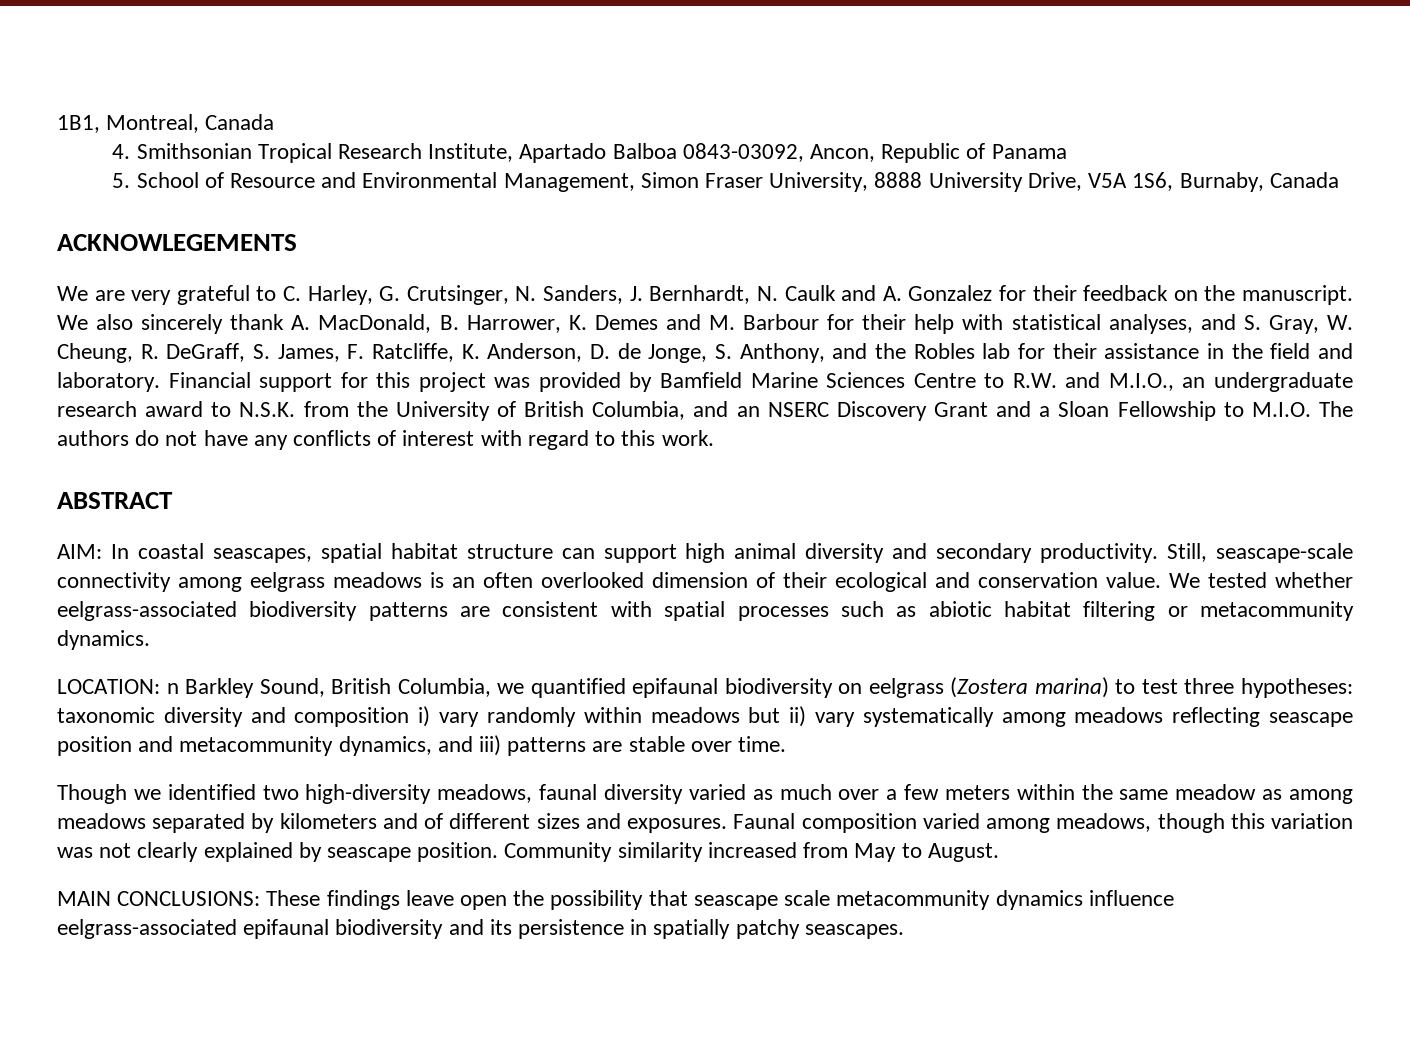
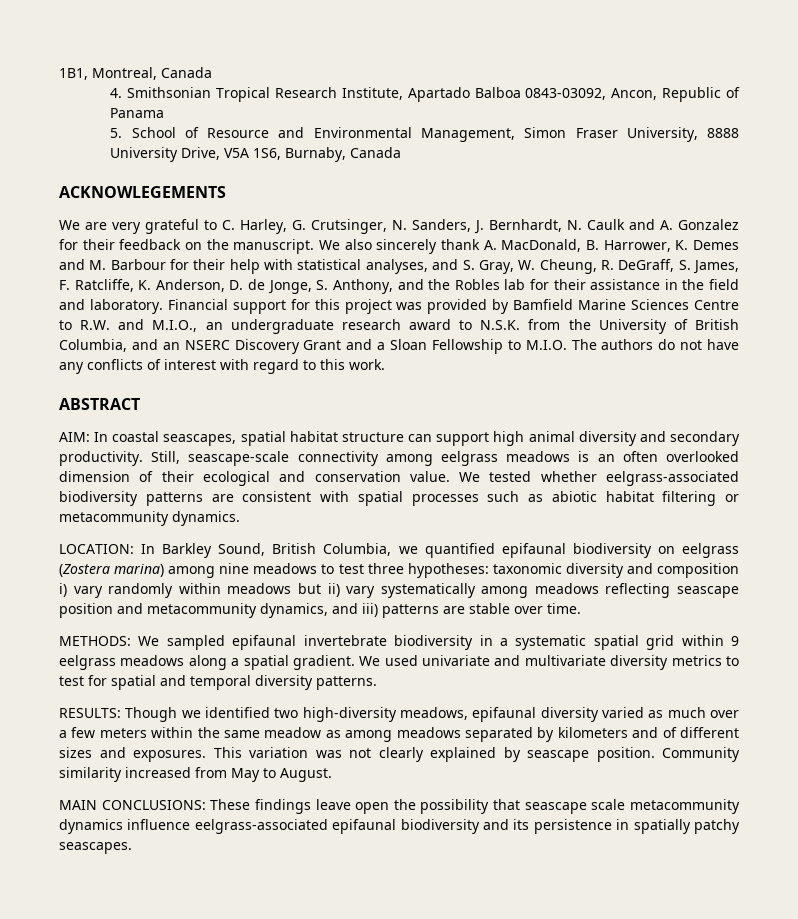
[166,683,179,694] n -> [141,544,156,554] In
(1109, 687) none -> [168,563,318,578] among nine meadows
(787, 744) none -> [59,635,739,650] [59,655,739,670] [59,675,377,690] [59,708,121,718] METHODS: We sampled epifaunal invertebrate biodiversity in a systematic spatial grid within 9 eelgrass meadows along a spatial gradient. We used univariate and multivariate diversity metrics to test for spatial and temporal diversity patterns. // RESULTS:
[539,784,598,800] faunal -> [472,707,537,722] epifaunal
[733,813,1265,833] Faunal composition varied among meadows, though this -> [213,747,242,758] This

